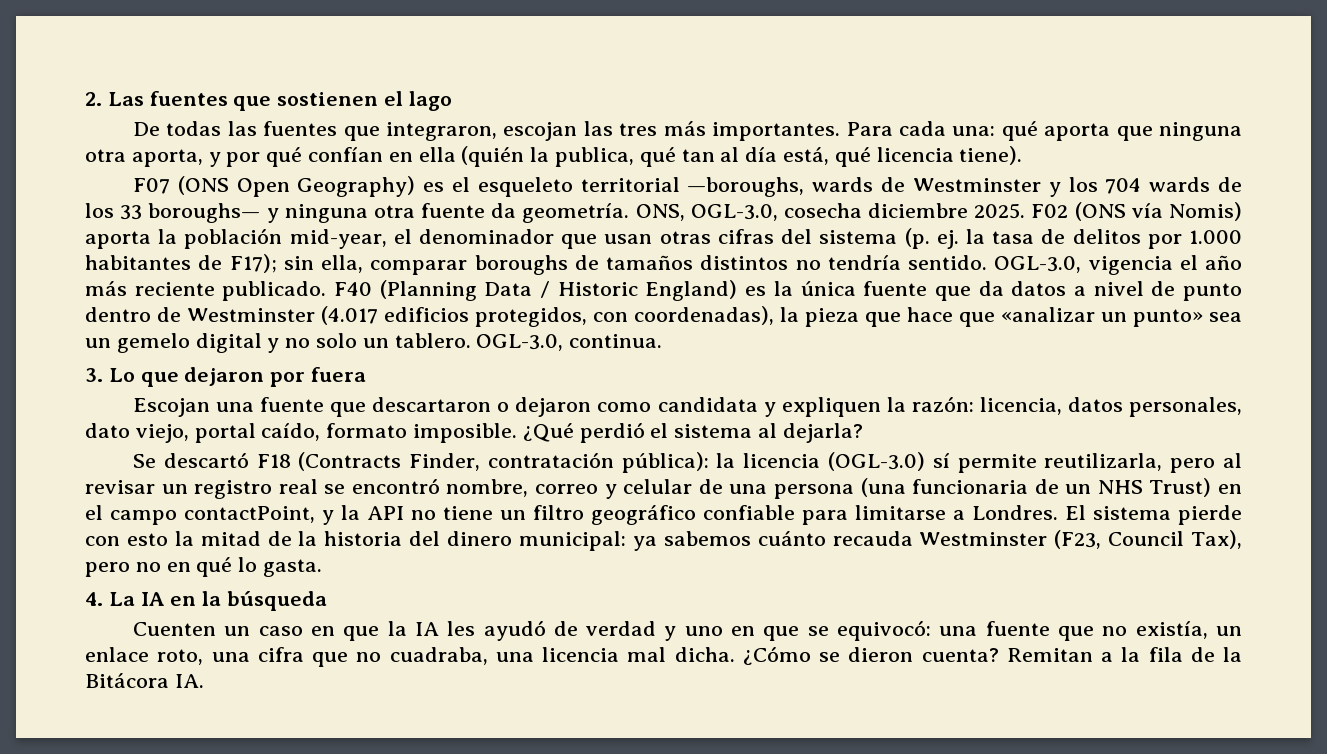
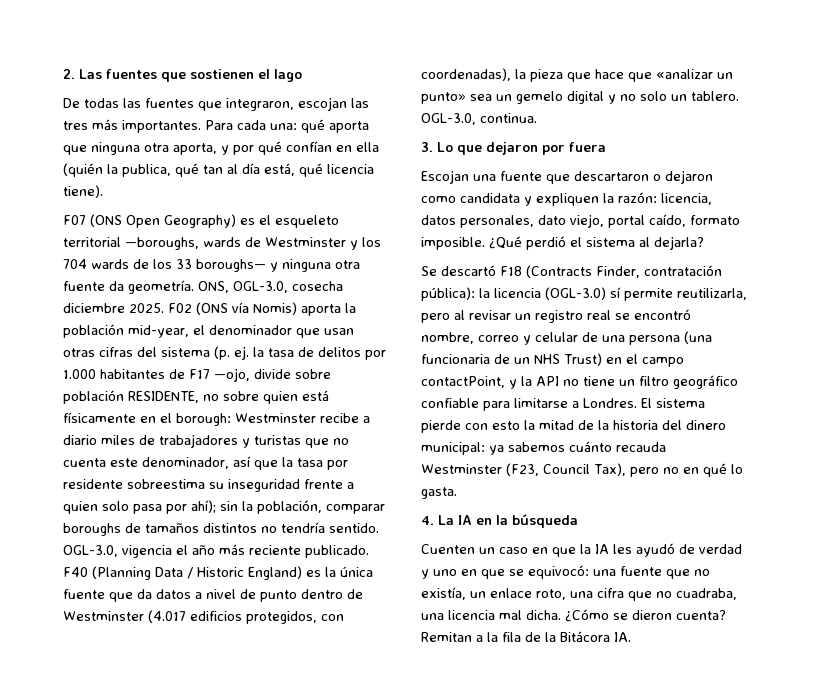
[229,254,364,273] F17); sin ella, -> [189,368,331,382] [63,390,329,404] [63,412,370,426] [63,434,349,448] [63,456,348,470] [63,479,354,492] [63,500,322,514] F17 —ojo, divide sobre población RESIDENTE, no sobre quien está físicamente en el borough: Westminster recibe a diario miles de trabajadores y turistas que no cuenta este denominador, así que la tasa por residente sobreestima su inseguridad frente a quien solo pasa por ahí); sin la población,

